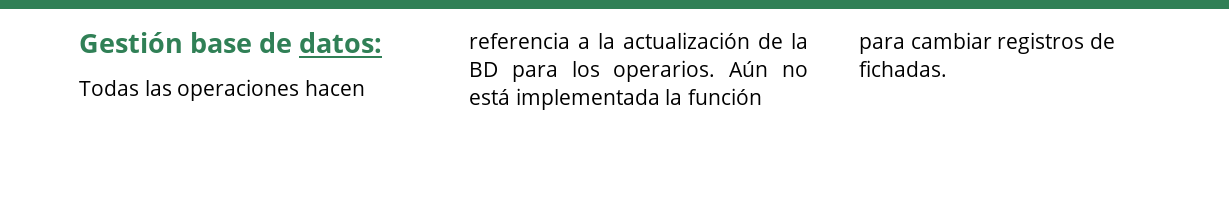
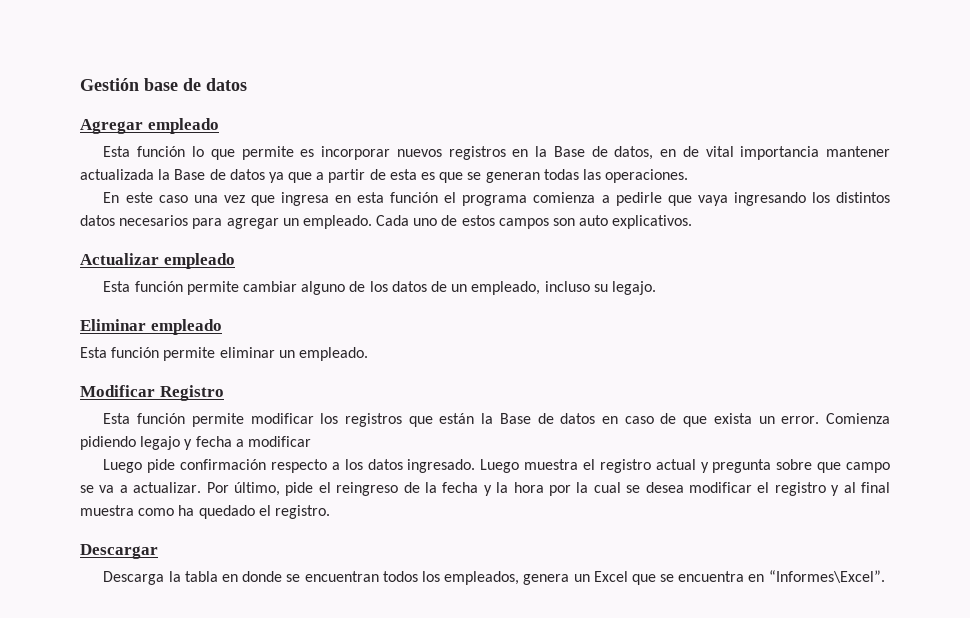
[299,32,383,53] [79,79,365,101] [469,32,808,49] [469,60,808,82] [469,88,763,110] [859,32,1116,54] [859,60,947,77] datos: // Todas las operaciones hacen referencia a la actualización de la BD para los operarios. Aún no está implementada la función para cambiar registros de fichadas. -> [206,78,247,91] [80,118,219,134] [103,146,890,160] [80,169,689,183] [103,192,890,206] [80,215,693,229] [80,253,235,269] [103,281,656,295] [80,319,222,335] [80,347,368,361] [80,385,224,401] [103,413,890,427] [80,436,311,450] [103,459,891,473] [80,482,890,496] [80,505,330,519] [80,544,158,559] [103,570,885,585] datos // Agregar empleado // Esta función lo que permite es incorporar nuevos registros en la Base de datos, en de vital importancia mantener actualizada la Base de datos ya que a partir de esta es que se generan todas las operaciones. // En este caso una vez que ingresa en esta función el programa comienza a pedirle que vaya ingresando los distintos datos necesarios para agregar un empleado. Cada uno de estos campos son auto explicativos. // Actualizar empleado // Esta función permite cambiar alguno de los datos de un empleado, incluso su legajo. // Eliminar empleado // Esta función permite eliminar un empleado. // Modificar Registro // Esta función permite modificar los registros que están la Base de datos en caso de que exista un error. Comienza pidiendo legajo y fecha a modificar // Luego pide confirmación respecto a los datos ingresado. Luego muestra el registro actual y pregunta sobre que campo se va a actualizar. Por último, pide el reingreso de la fecha y la hora por la cual se desea modificar el registro y al final muestra como ha quedado el registro. // Descargar // Descarga la tabla en donde se encuentran todos los empleados, genera un Excel que se encuentra en “Informes\Excel”.

